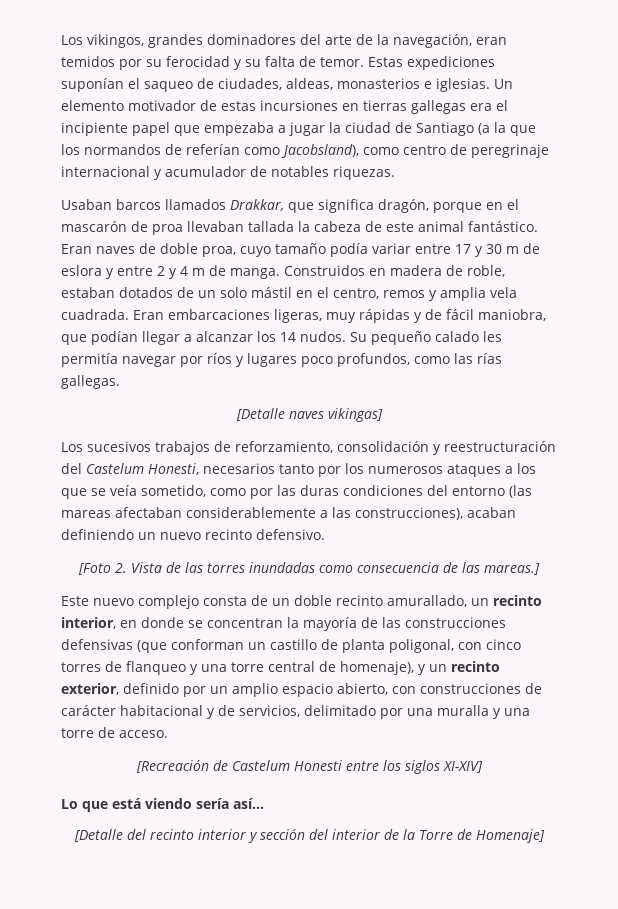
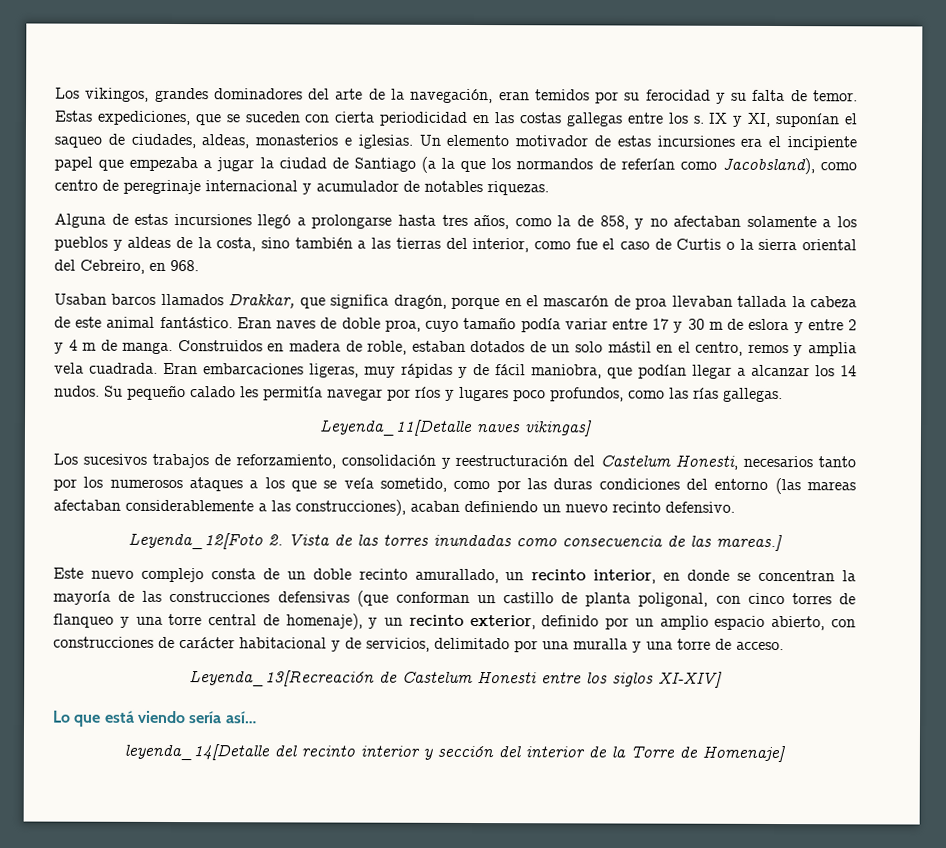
[407,56,495,70] expediciones -> [96,110,772,127] expediciones, que se suceden con cierta periodicidad en las costas gallegas entre los s. IX y XI,
[342,100,466,114] en tierras gallegas -> (735, 141) none
(395, 173) none -> [54,213,857,230] [54,236,857,253] [54,259,199,274] // Alguna de estas incursiones llegó a prolongarse hasta tres años, como la de 858, y no afectaban solamente a los pueblos y aldeas de la costa, sino también a las tierras del interior, como fue el caso de Curtis o la sierra oriental del Cebreiro, en 968.
[235,408,285,421] [Detalle -> [319,419,473,436] Leyenda_11[Detalle
[78,563,111,575] [Foto -> [128,532,263,550] Leyenda_12[Foto
[135,760,209,773] [Recreación -> [188,670,375,687] Leyenda_13[Recreación
[73,829,123,842] [Detalle -> [123,743,270,761] leyenda_14[Detalle

